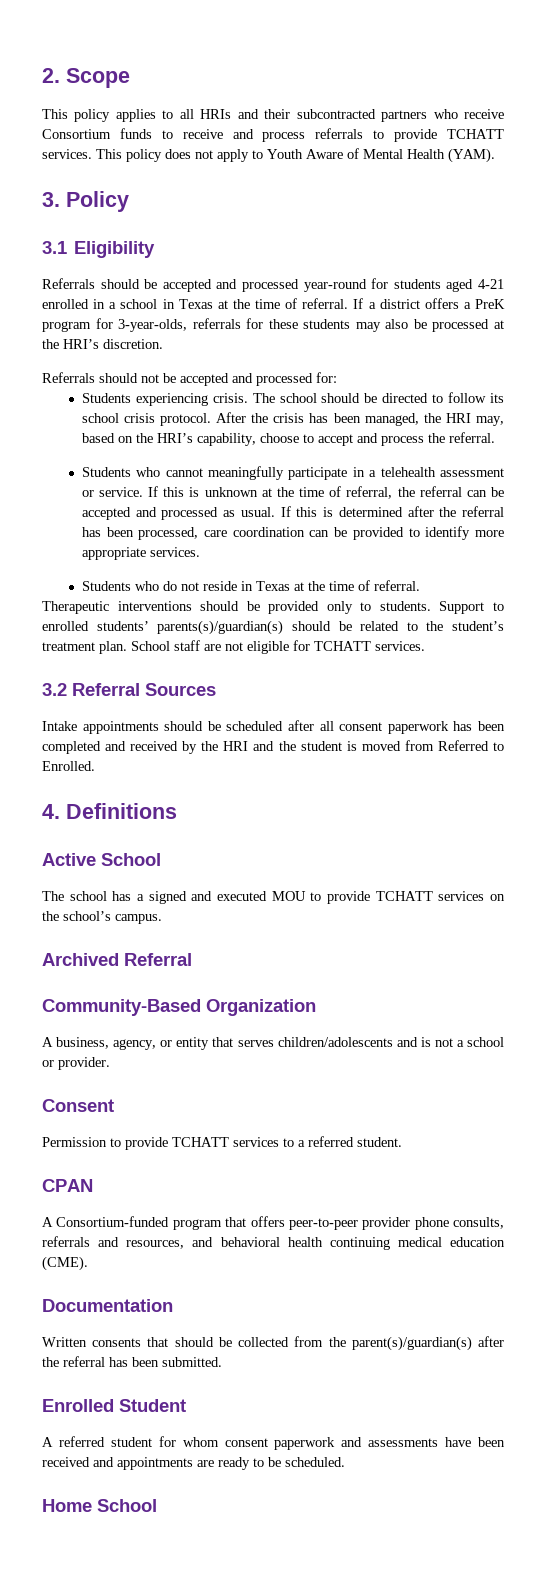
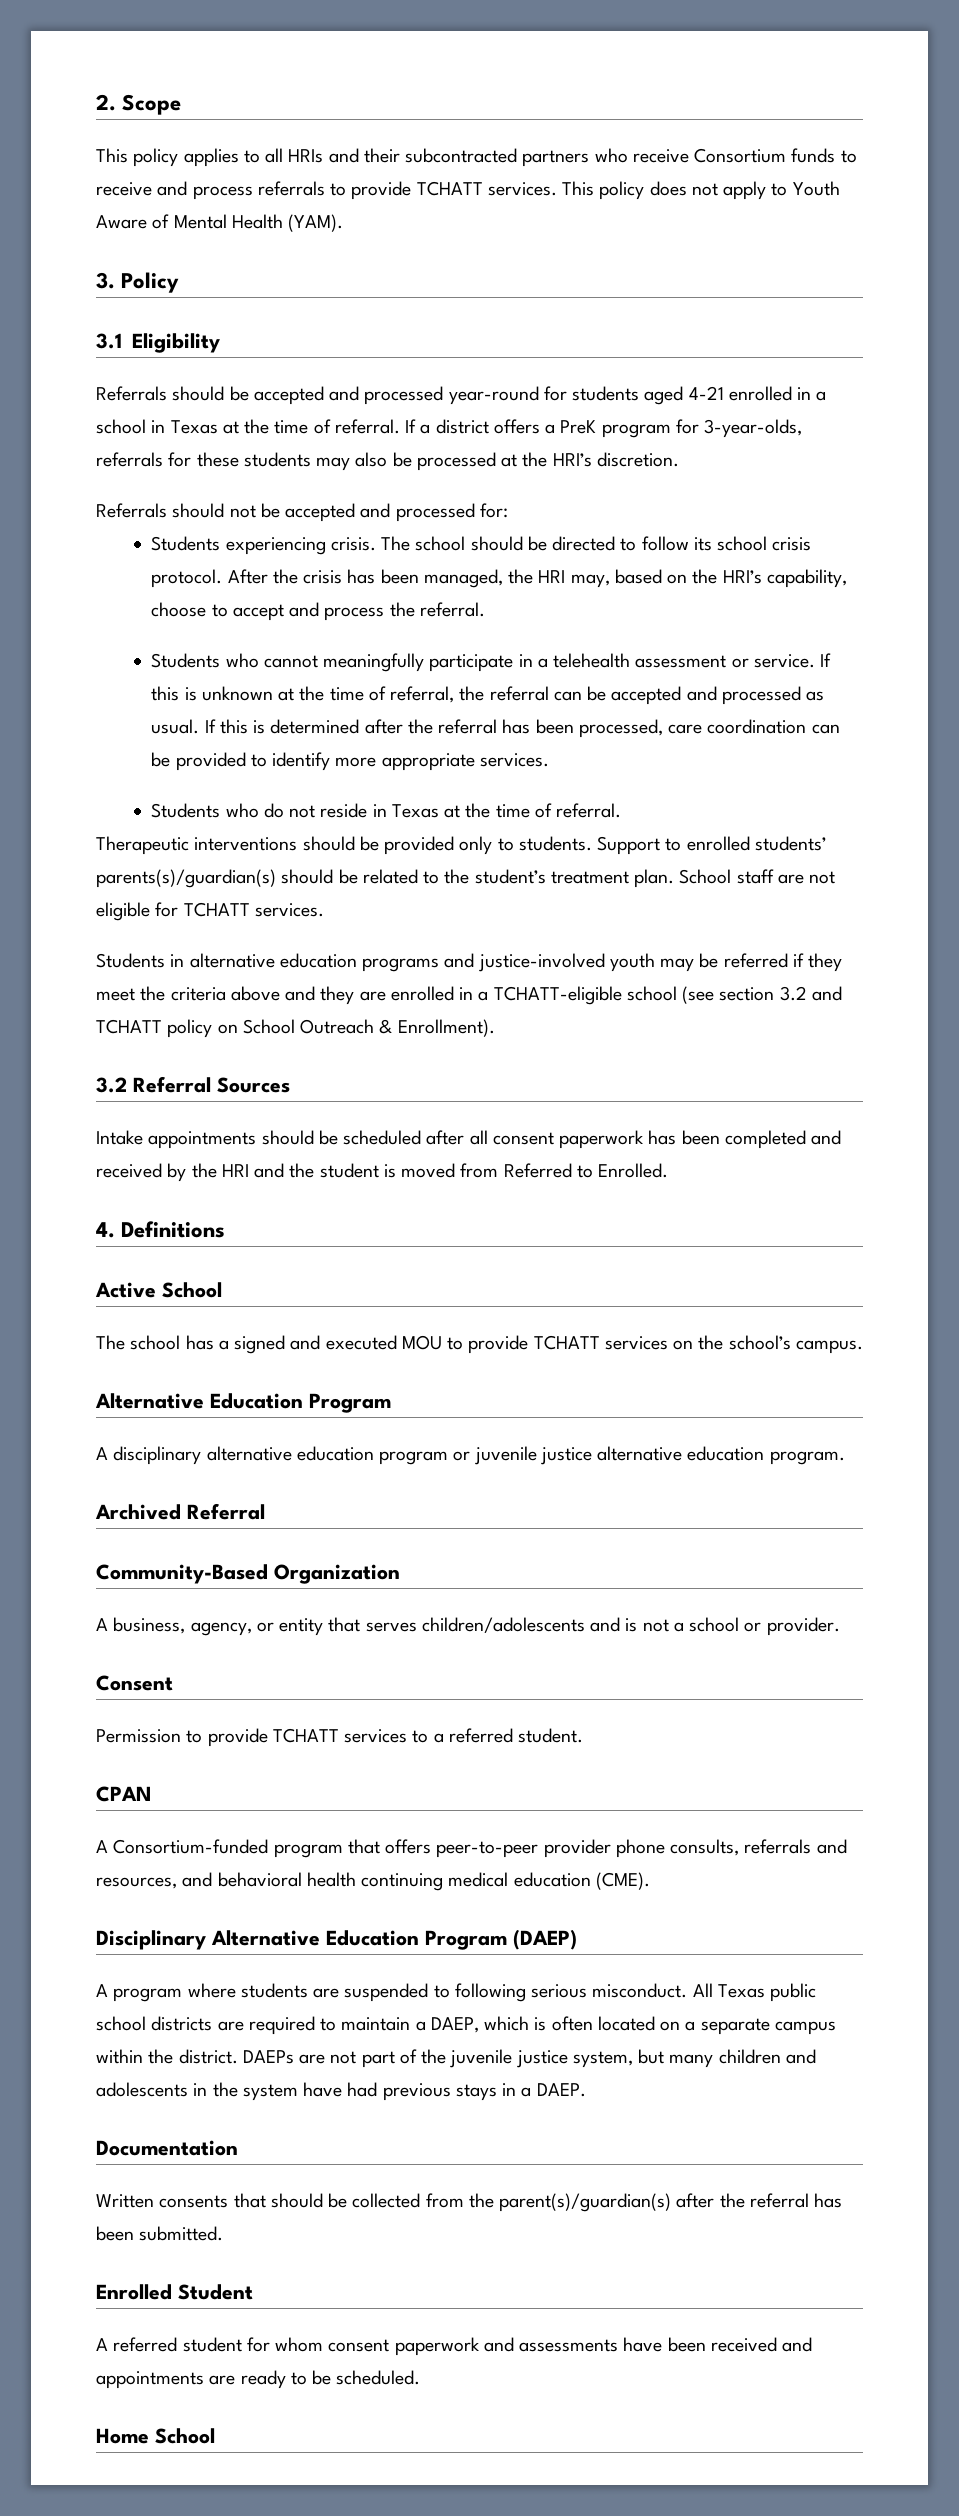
(425, 646) none -> [96,953,843,972] [96,986,842,1005] [96,1019,495,1038] // Students in alternative education programs and justice-involved youth may be referred if they meet the criteria above and they are enrolled in a TCHATT-eligible school (see section 3.2 and TCHATT policy on School Outreach & Enrollment).
(162, 919) none -> [95,1393,391,1413] [96,1446,845,1465] // Alternative Education Program // A disciplinary alternative education program or juvenile justice alternative education program.
(88, 1263) none -> [96,1929,577,1950] [96,1983,817,2002] [96,2016,836,2035] [96,2049,816,2068] [96,2082,586,2101] // Disciplinary Alternative Education Program (DAEP) // A program where students are suspended to following serious misconduct. All Texas public school districts are required to maintain a DAEP, which is often located on a separate campus within the district. DAEPs are not part of the juvenile justice system, but many children and adolescents in the system have had previous stays in a DAEP.

